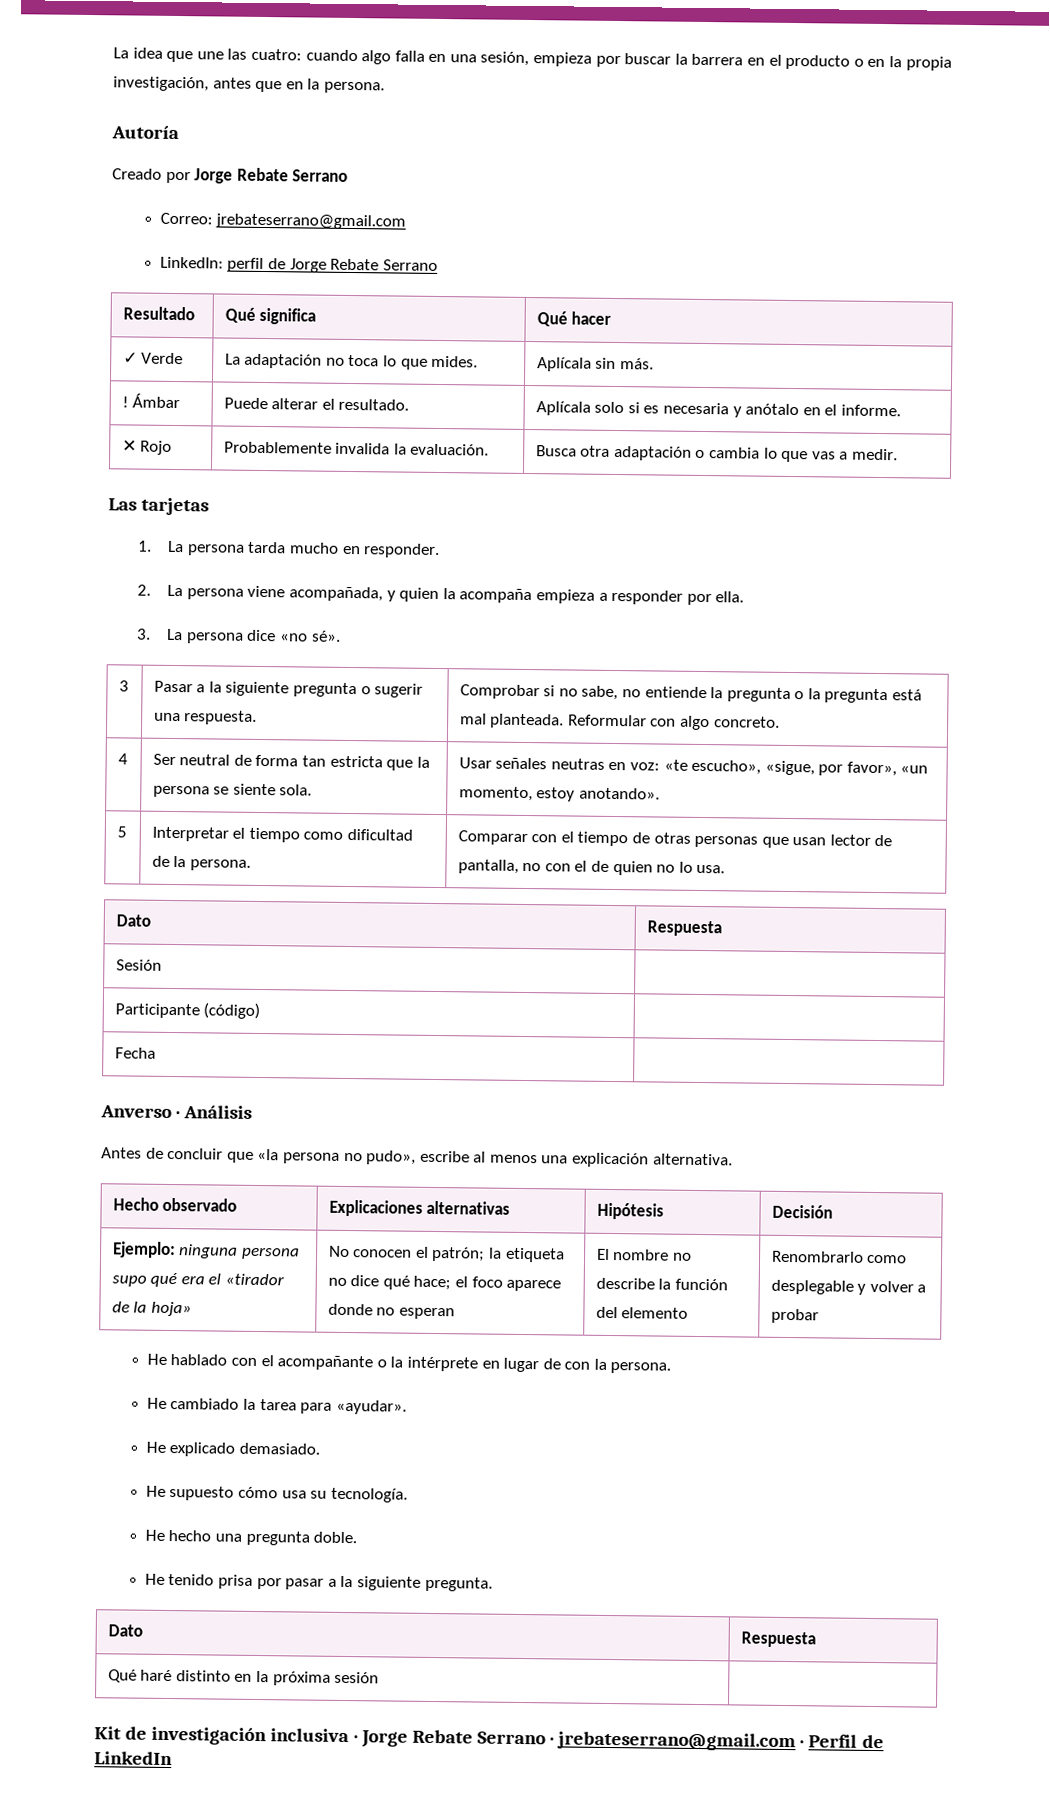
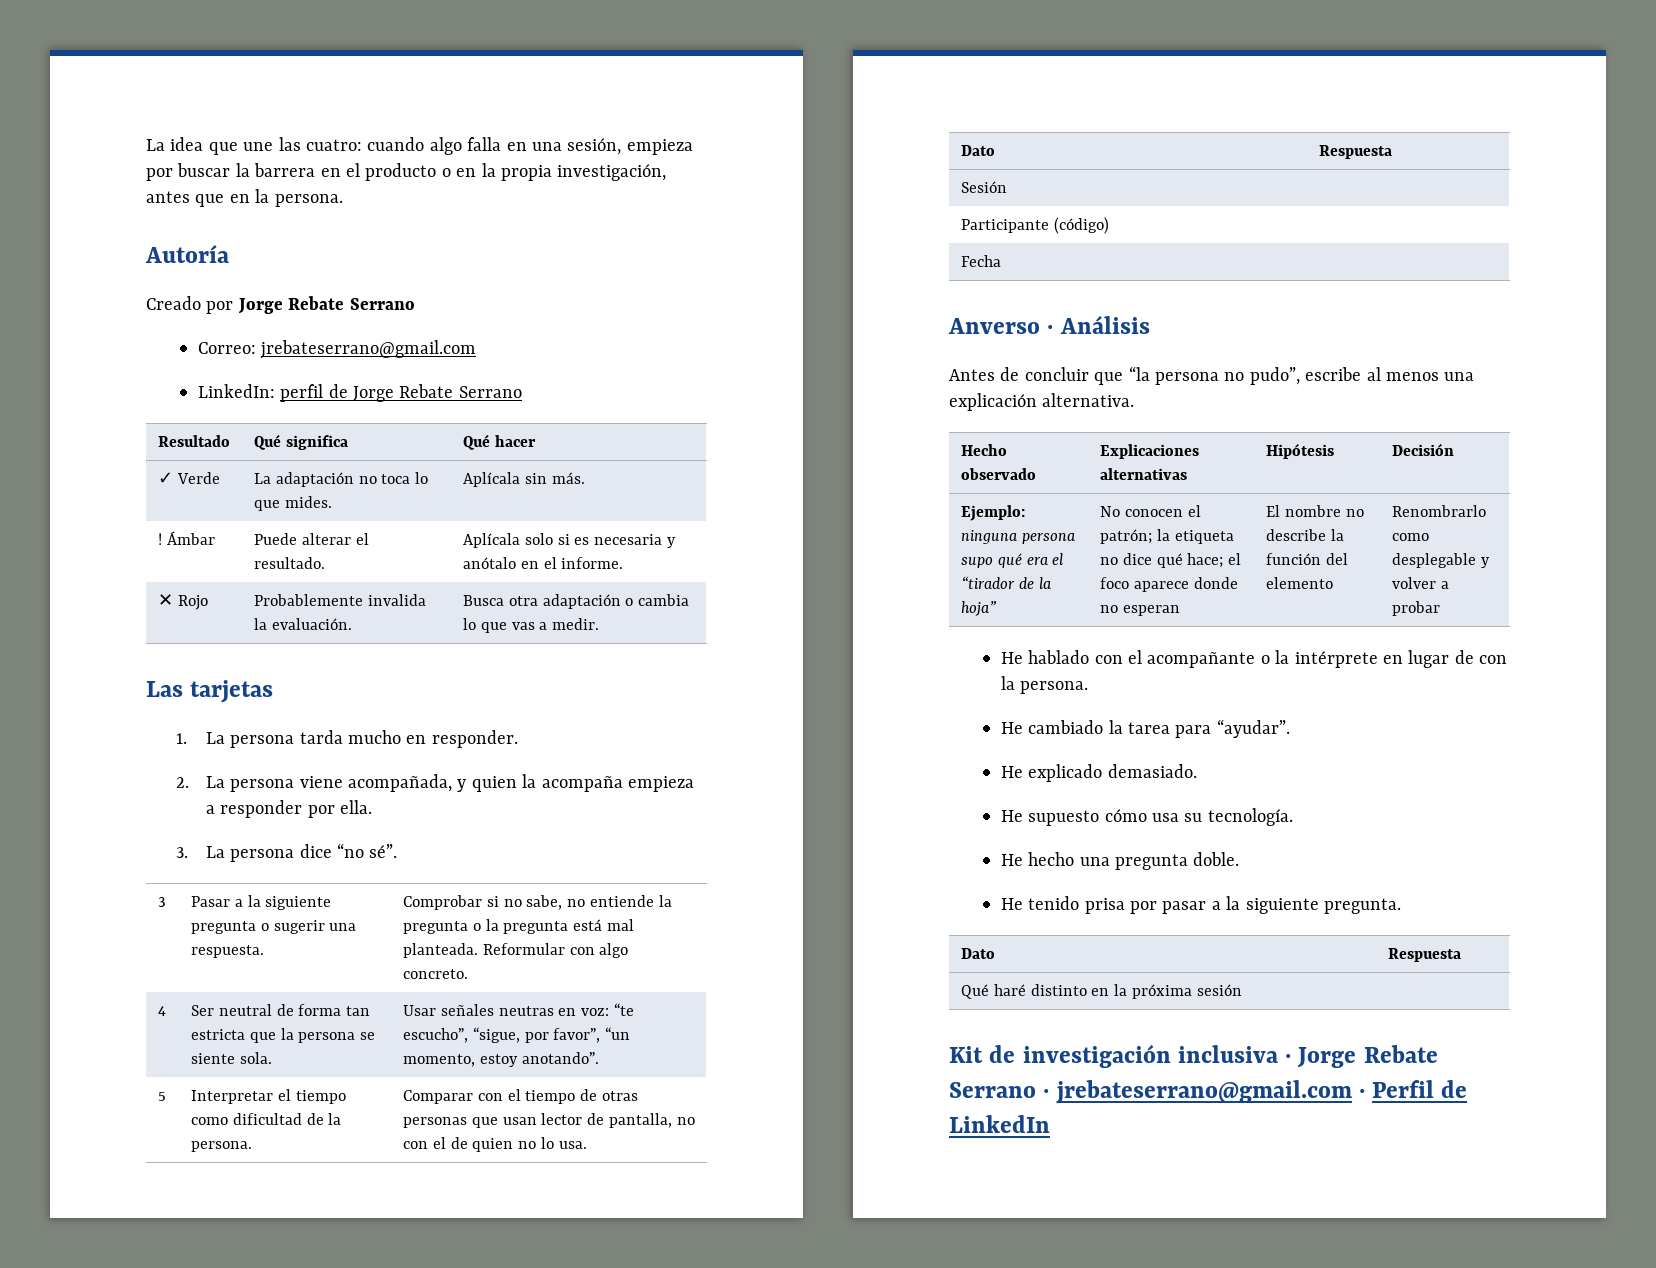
[280,630,341,642] «no sé». -> [336,843,398,858] “no sé”.
[663,759,929,777] «te escucho», «sigue, por favor», «un -> [614,1003,635,1016] [402,1027,631,1043] “te escucho”, “sigue, por favor”, “un
[578,787,660,800] anotando». -> [521,1052,599,1064] anotando”.
[257,1148,280,1161] «la -> [1128,366,1150,381] “la
[366,1150,417,1165] pudo», -> [1249,367,1300,385] pudo”,
[224,1273,284,1286] [111,1301,192,1317] «tirador de la hoja» -> [960,576,1052,589] [960,601,997,616] “tirador de la hoja”
[335,1399,407,1415] «ayudar». -> [1216,719,1290,738] “ayudar”.

